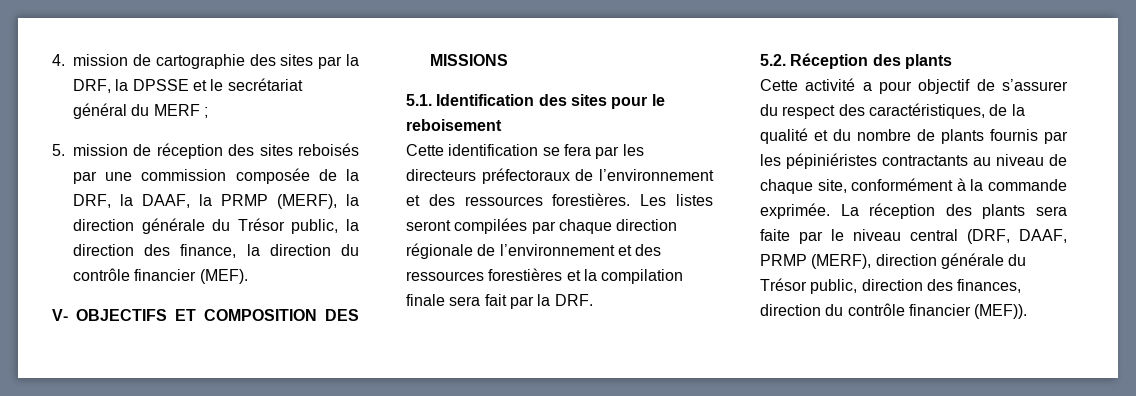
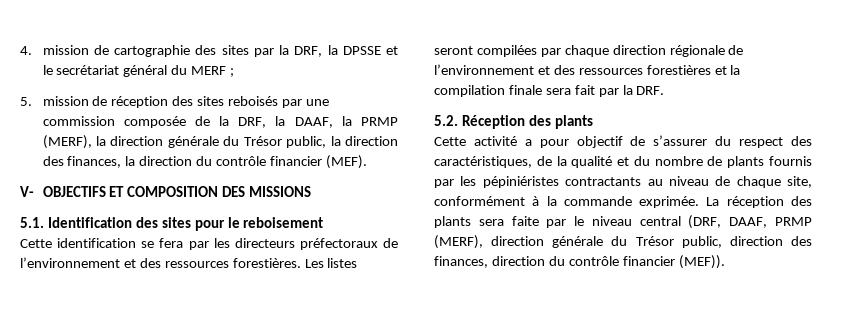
[180,244,237,258] finance, -> [67,156,122,168] finances,

